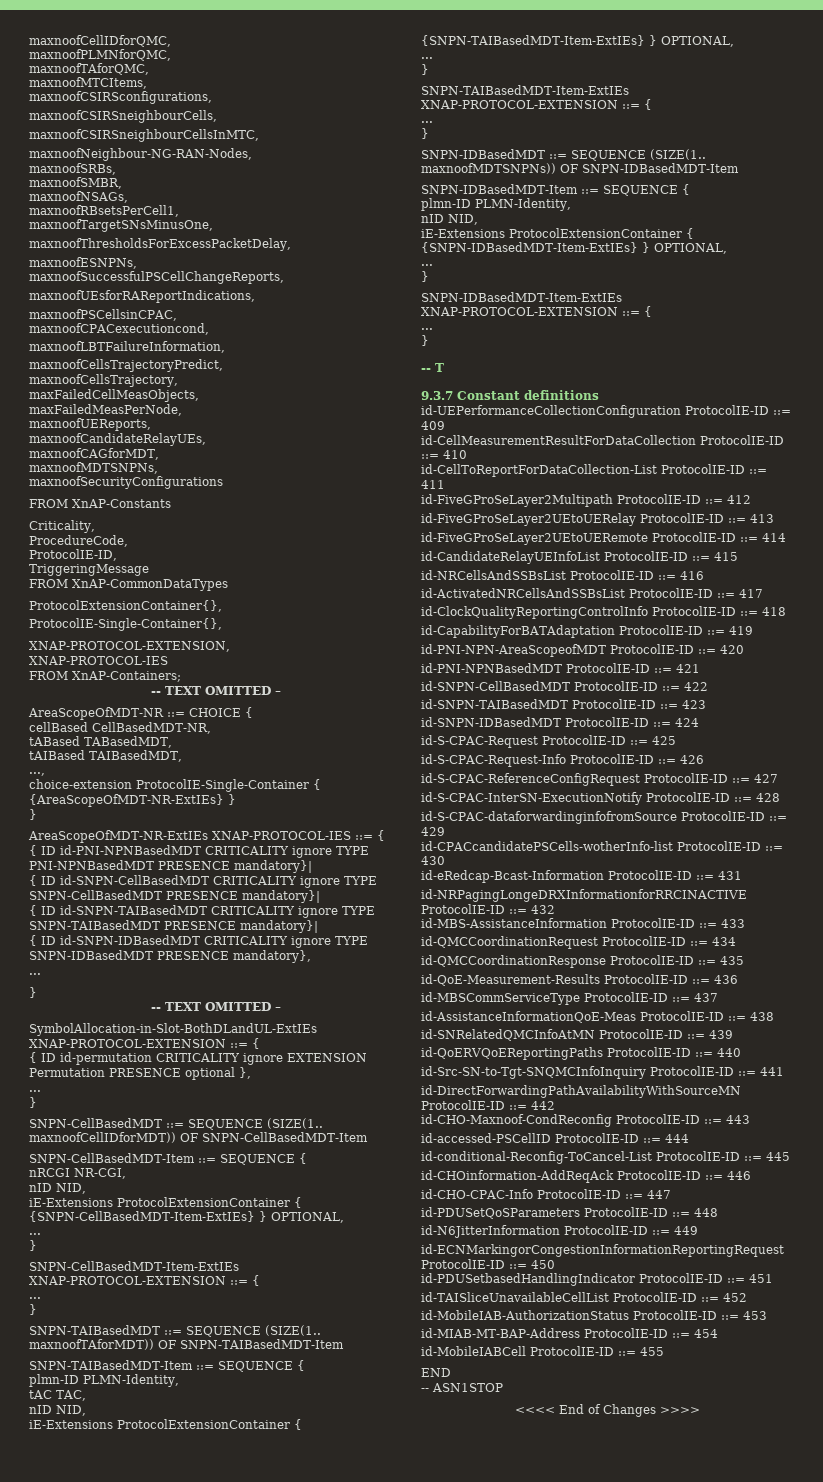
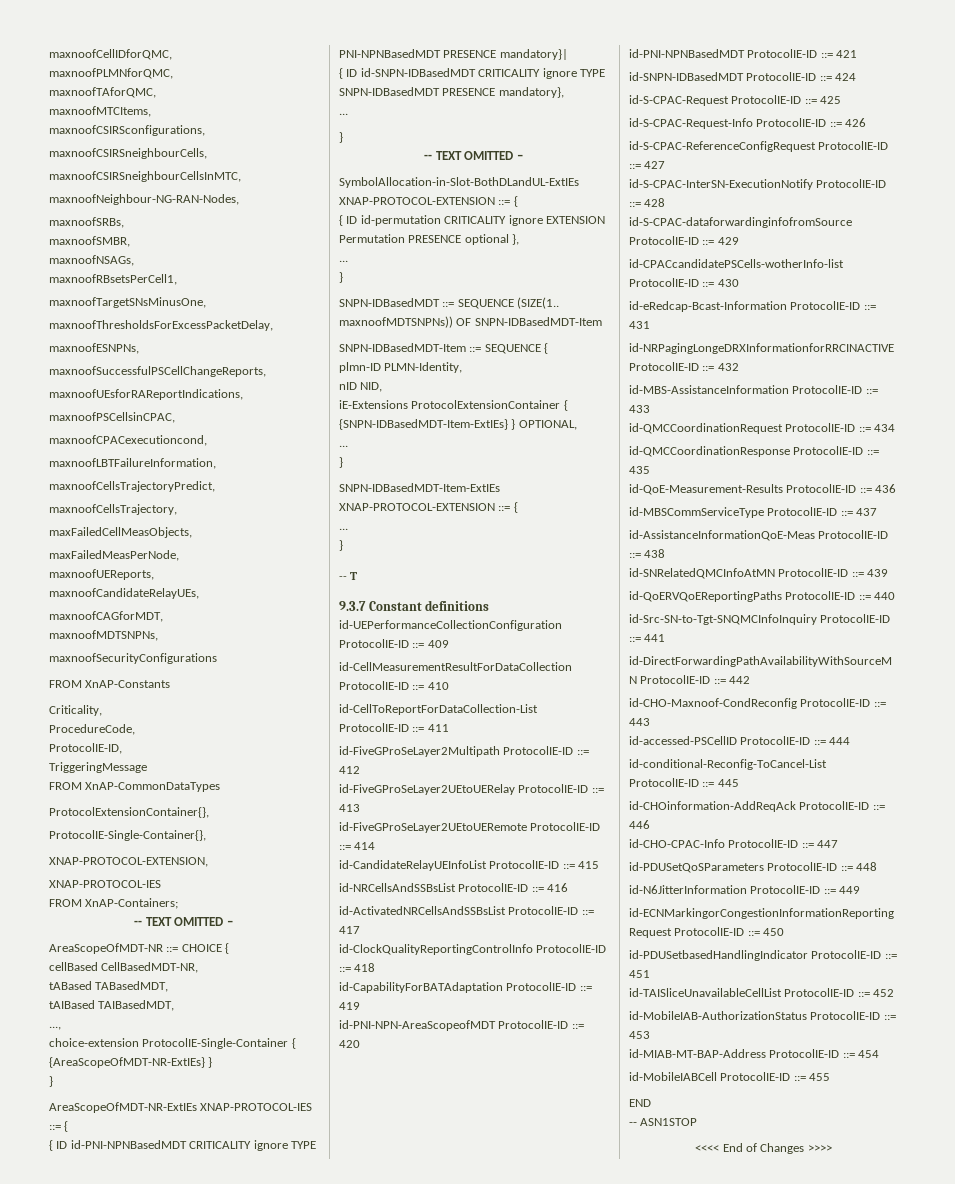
[29,875,377,888] [29,890,320,903] [29,905,375,918] [29,920,318,933] // { ID id-SNPN-CellBasedMDT CRITICALITY ignore TYPE SNPN-CellBasedMDT PRESENCE mandatory}| // { ID id-SNPN-TAIBasedMDT CRITICALITY ignore TYPE SNPN-TAIBasedMDT PRESENCE mandatory}| -> (568, 54) none
[29,1118,323,1130] [29,1132,368,1143] [29,1153,307,1165] [29,1168,126,1179] [29,1183,86,1194] [29,1197,302,1208] [29,1211,344,1223] [29,1233,41,1235] [29,1240,37,1251] [29,1261,239,1271] [29,1275,260,1286] [29,1297,41,1299] [29,1304,37,1315] [29,1325,321,1337] [29,1339,344,1350] [29,1360,305,1372] [29,1374,179,1387] [29,1390,86,1401] [29,1405,86,1416] [29,1419,302,1430] [421,35,734,47] [421,57,433,59] [421,64,429,75] [421,85,629,95] [421,99,652,110] [421,121,433,123] [421,128,429,139] // SNPN-CellBasedMDT ::= SEQUENCE (SIZE(1.. maxnoofCellIDforMDT)) OF SNPN-CellBasedMDT-Item // SNPN-CellBasedMDT-Item ::= SEQUENCE { // nRCGI NR-CGI, // nID NID, // iE-Extensions ProtocolExtensionContainer { {SNPN-CellBasedMDT-Item-ExtIEs} } OPTIONAL, // ... // } // SNPN-CellBasedMDT-Item-ExtIEs XNAP-PROTOCOL-EXTENSION ::= { // ... // } // SNPN-TAIBasedMDT ::= SEQUENCE (SIZE(1.. maxnoofTAforMDT)) OF SNPN-TAIBasedMDT-Item // SNPN-TAIBasedMDT-Item ::= SEQUENCE { // plmn-ID PLMN-Identity, // tAC TAC, // nID NID, // iE-Extensions ProtocolExtensionContainer { {SNPN-TAIBasedMDT-Item-ExtIEs} } OPTIONAL, // ... // } // SNPN-TAIBasedMDT-Item-ExtIEs XNAP-PROTOCOL-EXTENSION ::= { // ... // } -> (343, 277) none
[421,681,708,691] [421,699,706,709] // id-SNPN-CellBasedMDT ProtocolIE-ID ::= 422 // id-SNPN-TAIBasedMDT ProtocolIE-ID ::= 423 -> (858, 54) none

